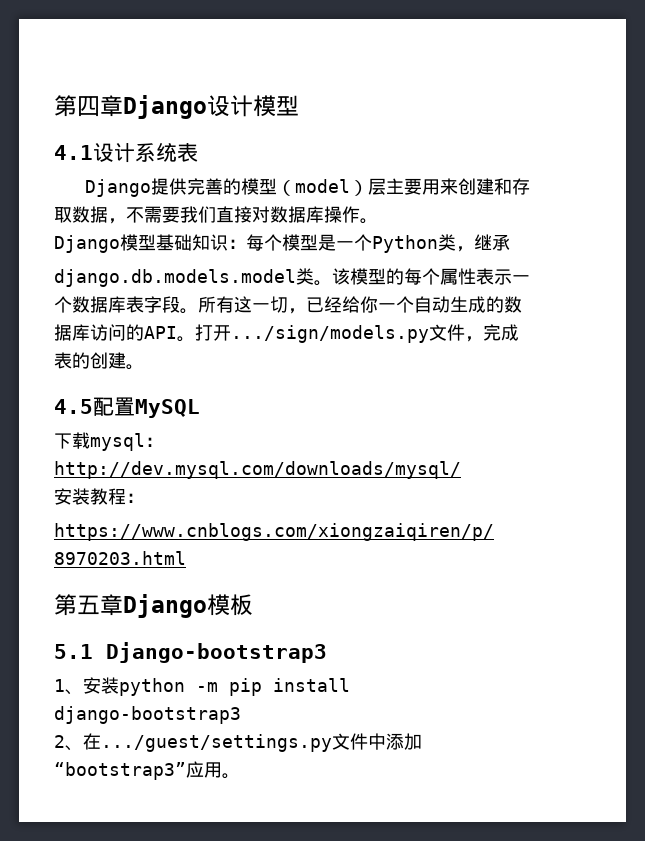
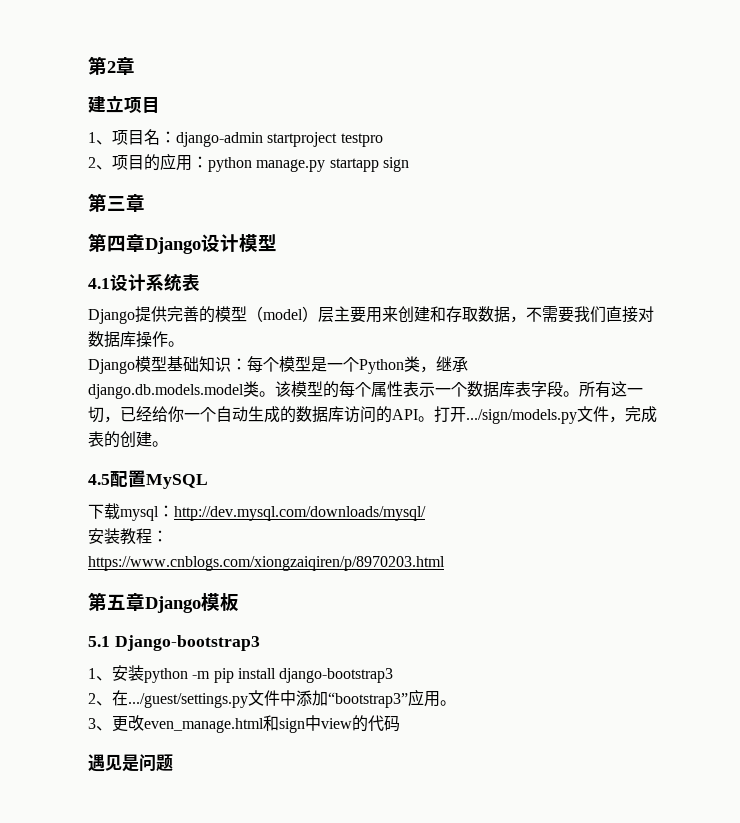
[54,95,77,117] 第 -> [88,56,135,75] [88,96,160,113] [88,129,383,147] [88,153,409,172] [88,193,145,212] [88,233,107,252] 第2章 // 建立项目 // 1、项目名：django-admin startproject testpro // 2、项目的应用：python manage.py startapp sign // 第三章 // 第
(240, 776) none -> [88,715,400,733] [88,754,173,772] // 3、更改even_manage.html和sign中view的代码 // 遇见是问题

